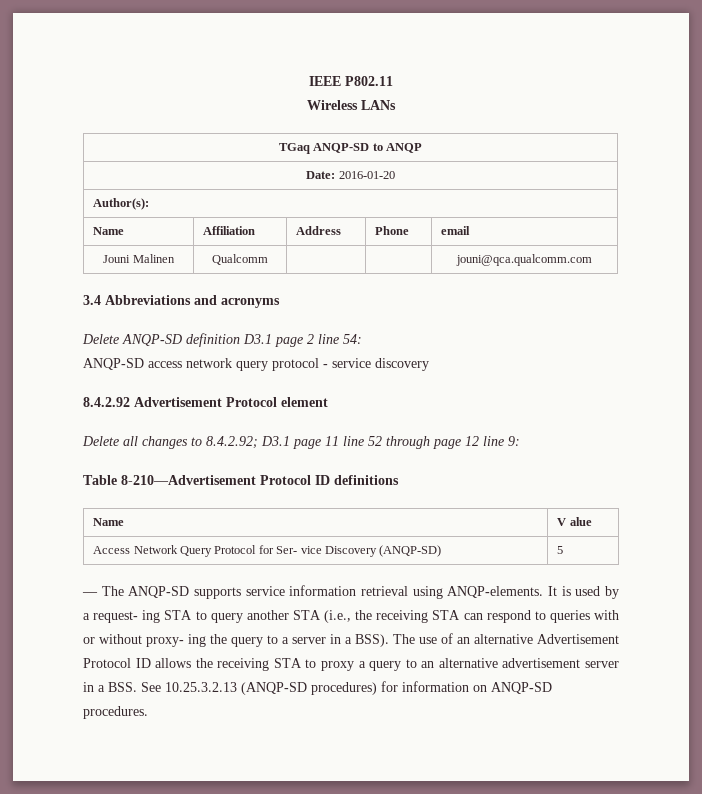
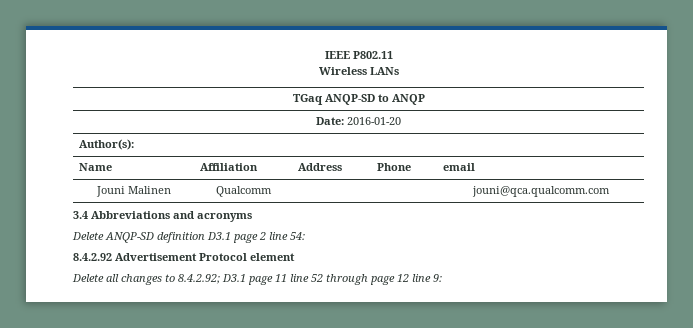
[83,358,429,371] // ANQP-SD access network query protocol - service discovery -> (305, 236) none
[83,475,399,485] [93,518,125,526] [557,517,592,526] [93,545,442,557] [557,546,564,554] [82,585,620,599] [83,610,619,623] [83,633,619,647] [83,658,619,671] [83,681,552,695] [83,706,148,719] // Table 8-210—Advertisement Protocol ID definitions // Name | V alue // Access Network Query Protocol for Ser- vice Discovery (ANQP-SD) | 5 // — The ANQP-SD supports service information retrieval using ANQP-elements. It is used by a request- ing STA to query another STA (i.e., the receiving STA can respond to queries with or without proxy- ing the query to a server in a BSS). The use of an alternative Advertisement Protocol ID allows the receiving STA to proxy a query to an alternative advertisement server in a BSS. See 10.25.3.2.13 (ANQP-SD procedures) for information on ANQP-SD procedures. -> (442, 278) none

